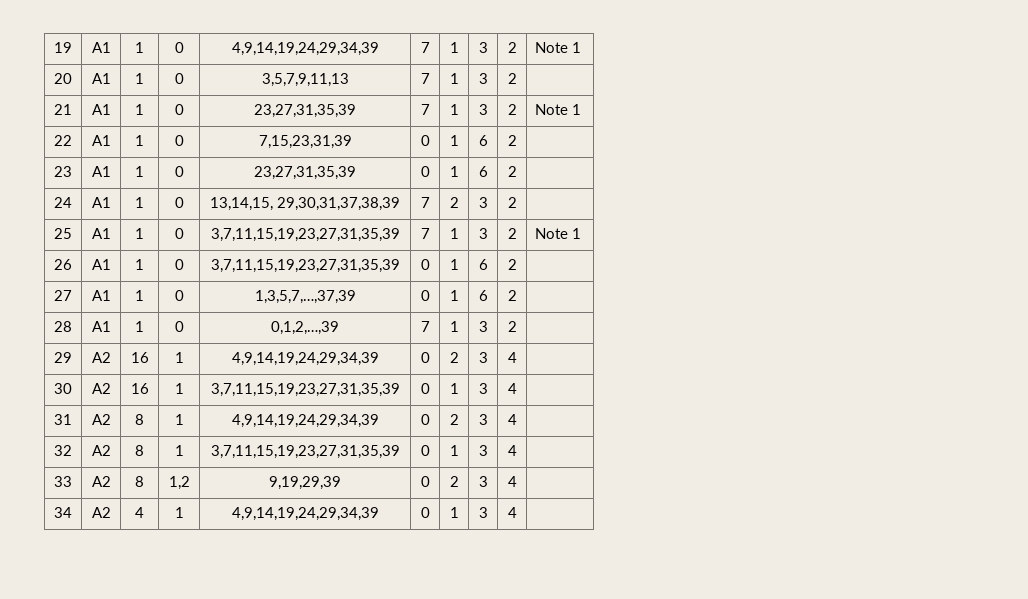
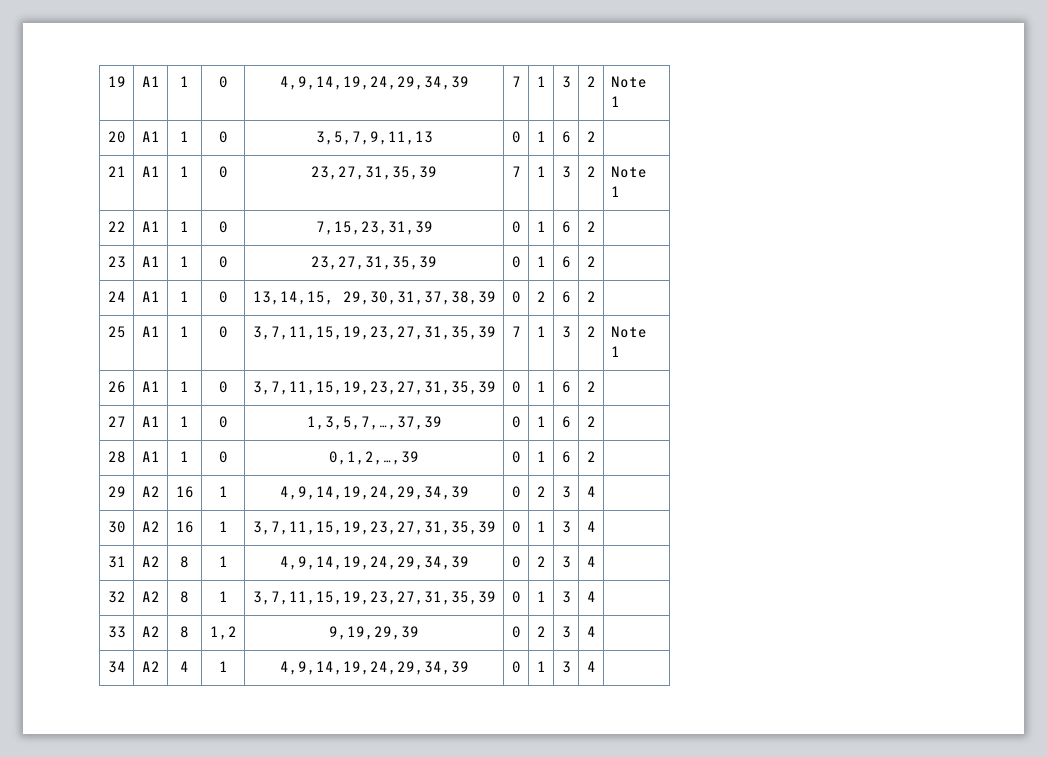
[420,73,430,84] [449,73,459,84] [478,73,488,84] 7 | 1 | 3 -> [511,131,521,143] [536,131,546,142] [561,131,571,143] 0 | 1 | 6
[420,197,430,208] [449,197,459,208] [478,197,488,208] 7 | 2 | 3 -> [511,291,521,303] [536,291,546,302] [561,291,571,303] 0 | 2 | 6
[420,321,430,332] [449,321,459,332] [478,321,488,332] 7 | 1 | 3 -> [511,451,521,463] [536,451,546,462] [561,451,571,463] 0 | 1 | 6

